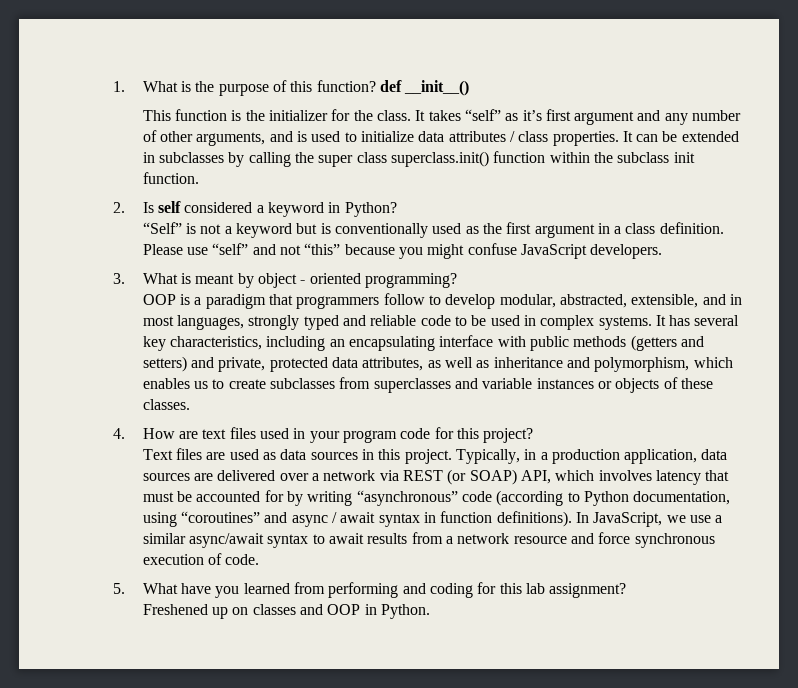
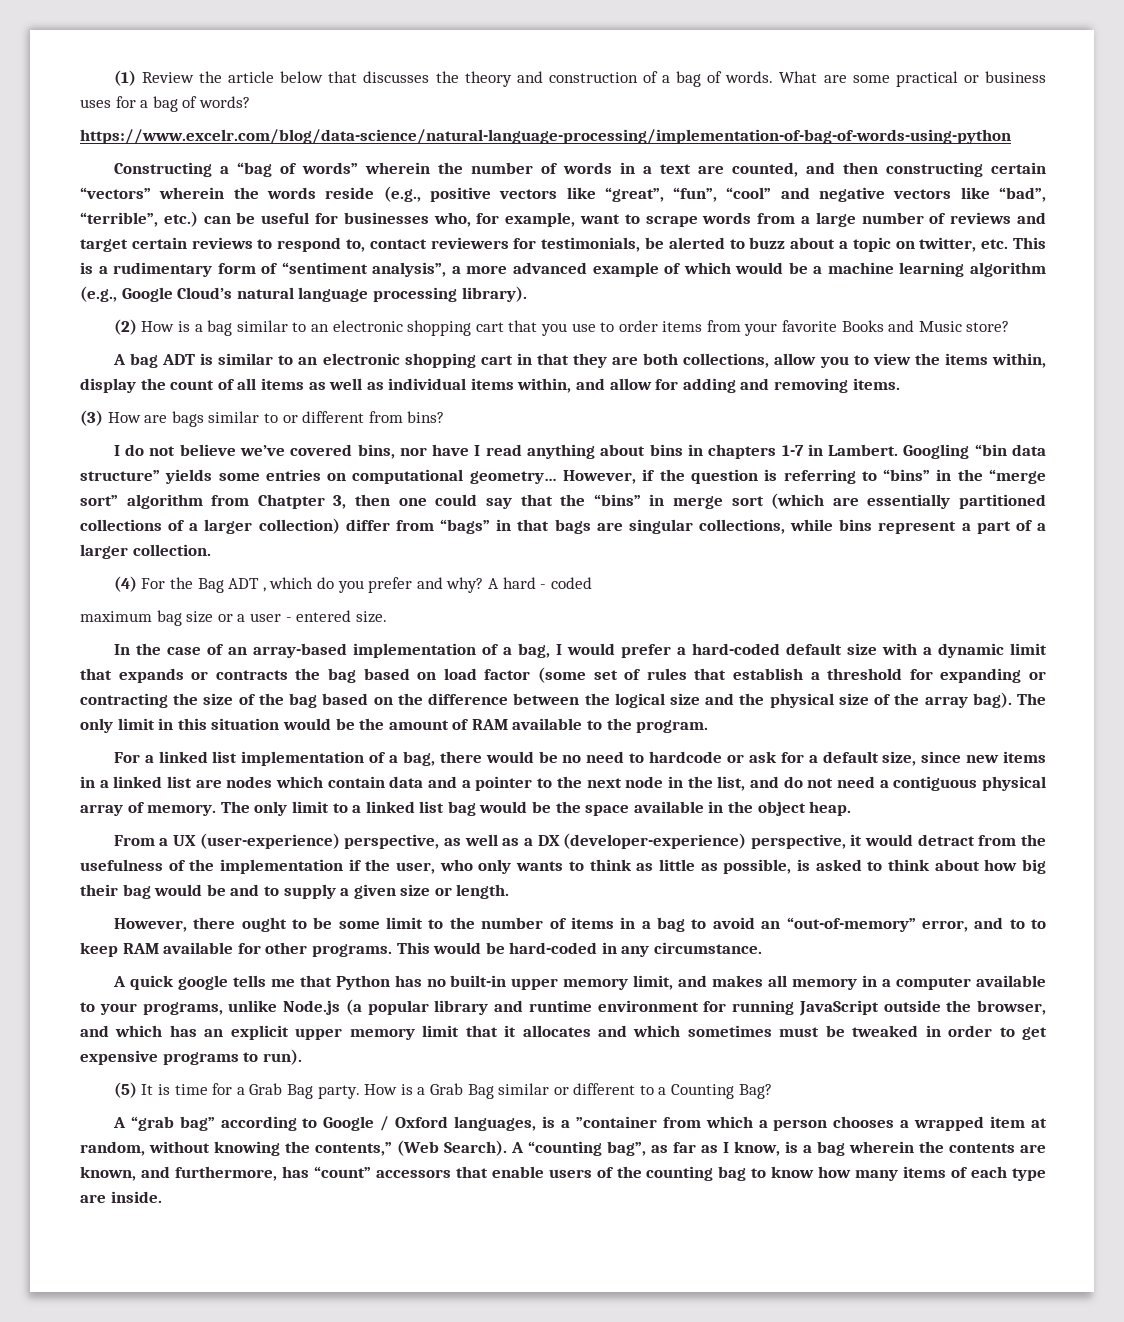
[113,80,470,96] [142,109,742,125] [142,130,739,146] [142,151,695,167] [142,172,199,184] [113,201,397,217] [142,222,724,238] [142,243,663,259] [113,273,457,288] [142,293,742,309] [142,315,740,330] [142,335,704,351] [142,356,733,372] [142,377,713,393] [142,399,190,410] [113,427,534,443] [142,448,728,464] [142,469,730,485] [142,490,731,506] [142,511,723,527] [142,532,715,548] [142,553,260,565] [113,582,627,598] [142,604,430,619] 1. What is the purpose of this function? def __init__() // This function is the initializer for the class. It takes “self” as it’s first argument and any number of other arguments, and is used to initialize data attributes / class properties. It can be extended in subclasses by calling the super class superclass.init() function within the subclass init function. // 2. Is self considered a keyword in Python? // “Self” is not a keyword but is conventionally used as the first argument in a class definition. Please use “self” and not “this” because you might confuse JavaScript developers. // 3. What is meant by object - oriented programming? // OOP is a paradigm that programmers follow to develop modular, abstracted, extensible, and in most languages, strongly typed and reliable code to be used in complex systems. It has several key characteristics, including an encapsulating interface with public methods (getters and setters) and private, protected data attributes, as well as inheritance and polymorphism, which enables us to create subclasses from superclasses and variable instances or objects of these classes. // 4. How are text files used in your program code for this project? // Text files are used as data sources in this project. Typically, in a production application, data sources are delivered over a network via REST (or SOAP) API, which involves latency that must be accounted for by writing “asynchronous” code (according to Python documentation, using “coroutines” and async / await syntax in function definitions). In JavaScript, we use a similar async/await syntax to await results from a network resource and force synchronous execution of code. // 5. What have you learned from performing and coding for this lab assignment? // Freshened up on classes and OOP in Python. -> [113,70,1046,87] [80,96,250,112] [80,129,1011,144] [113,162,1046,177] [80,186,1046,202] [80,211,1046,227] [80,237,1046,252] [80,262,1046,277] [80,286,527,302] [113,319,1010,336] [112,353,1047,368] [80,378,900,393] [80,410,445,427] [113,444,1047,459] [80,469,1046,484] [80,493,1046,509] [80,518,1046,534] [80,544,211,559] [113,576,592,593] [80,610,387,626] [113,643,1047,658] [80,667,1047,683] [80,692,1047,708] [80,718,709,733] [113,751,1046,766] [80,776,1046,791] [80,801,852,816] [113,833,1047,849] [80,859,1046,874] [80,884,510,899] [113,917,1046,932] [80,942,763,957] [112,975,1046,990] [80,999,1046,1016] [80,1025,1048,1040] [80,1049,302,1065] [113,1082,772,1099] [112,1116,1047,1131] [80,1140,1046,1156] [80,1166,1047,1181] [80,1191,162,1203] (1) Review the article below that discusses the theory and construction of a bag of words. What are some practical or business uses for a bag of words? // https://www.excelr.com/blog/data-science/natural-language-processing/implementation-of-bag-of-words-using-python // Constructing a “bag of words” wherein the number of words in a text are counted, and then constructing certain “vectors” wherein the words reside (e.g., positive vectors like “great”, “fun”, “cool” and negative vectors like “bad”, “terrible”, etc.) can be useful for businesses who, for example, want to scrape words from a large number of reviews and target certain reviews to respond to, contact reviewers for testimonials, be alerted to buzz about a topic on twitter, etc. This is a rudimentary form of “sentiment analysis”, a more advanced example of which would be a machine learning algorithm (e.g., Google Cloud’s natural language processing library). // (2) How is a bag similar to an electronic shopping cart that you use to order items from your favorite Books and Music store? // A bag ADT is similar to an electronic shopping cart in that they are both collections, allow you to view the items within, display the count of all items as well as individual items within, and allow for adding and removing items. // (3) How are bags similar to or different from bins? // I do not believe we’ve covered bins, nor have I read anything about bins in chapters 1-7 in Lambert. Googling “bin data structure” yields some entries on computational geometry… However, if the question is referring to “bins” in the “merge sort” algorithm from Chatpter 3, then one could say that the “bins” in merge sort (which are essentially partitioned collections of a larger collection) differ from “bags” in that bags are singular collections, while bins represent a part of a larger collection. // (4) For the Bag ADT , which do you prefer and why? A hard - coded // maximum bag size or a user - entered size. // In the case of an array-based implementation of a bag, I would prefer a hard-coded default size with a dynamic limit that expands or contracts the bag based on load factor (some set of rules that establish a threshold for expanding or contracting the size of the bag based on the difference between the logical size and the physical size of the array bag). The only limit in this situation would be the amount of RAM available to the program. // For a linked list implementation of a bag, there would be no need to hardcode or ask for a default size, since new items in a linked list are nodes which contain data and a pointer to the next node in the list, and do not need a contiguous physical array of memory. The only limit to a linked list bag would be the space available in the object heap. // From a UX (user-experience) perspective, as well as a DX (developer-experience) perspective, it would detract from the usefulness of the implementation if the user, who only wants to think as little as possible, is asked to think about how big their bag would be and to supply a given size or length. // However, there ought to be some limit to the number of items in a bag to avoid an “out-of-memory” error, and to to keep RAM available for other programs. This would be hard-coded in any circumstance. // A quick google tells me that Python has no built-in upper memory limit, and makes all memory in a computer available to your programs, unlike Node.js (a popular library and runtime environment for running JavaScript outside the browser, and which has an explicit upper memory limit that it allocates and which sometimes must be tweaked in order to get expensive programs to run). // (5) It is time for a Grab Bag party. How is a Grab Bag similar or different to a Counting Bag? // A “grab bag” according to Google / Oxford languages, is a ”container from which a person chooses a wrapped item at random, without knowing the contents,” (Web Search). A “counting bag”, as far as I know, is a bag wherein the contents are known, and furthermore, has “count” accessors that enable users of the counting bag to know how many items of each type are inside.

